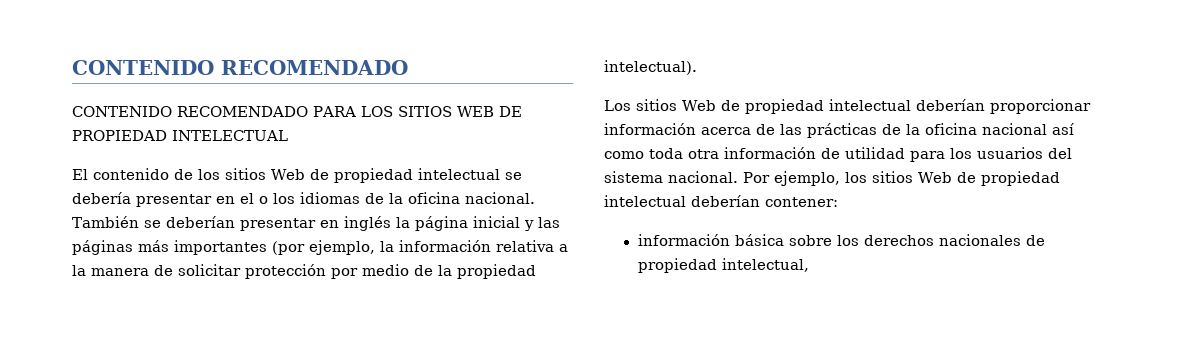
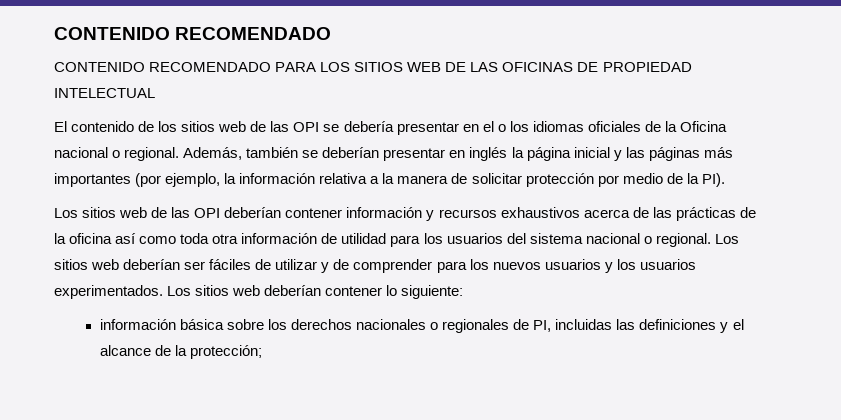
(522, 111) none -> [470,62,599,72] LAS OFICINAS DE
[271,168,500,183] Web de propiedad intelectual -> [218,121,320,132] web de las OPI
[365,192,535,204] [72,216,139,228] de la oficina nacional. También -> [587,121,727,132] [54,147,299,161] oficiales de la Oficina nacional o regional. Además, también
[457,264,536,279] [604,60,697,75] [604,99,1091,114] [604,123,696,135] propiedad intelectual). // Los sitios Web de propiedad intelectual deberían proporcionar información -> [701,173,725,187] [54,207,580,221] PI). // Los sitios web de las OPI deberían contener información y recursos exhaustivos
[982,123,1047,135] nacional -> (113, 238) none
[668,171,1060,186] [604,195,838,207] nacional. Por ejemplo, los sitios Web de propiedad intelectual deberían contener: -> [585,233,739,247] [54,259,696,273] [54,285,464,299] nacional o regional. Los sitios web deberían ser fáciles de utilizar y de comprender para los nuevos usuarios y los usuarios experimentados. Los sitios web deberían contener lo siguiente:
[1025,235,1045,246] [637,258,809,273] de propiedad intelectual, -> [430,319,744,333] [99,345,262,359] o regionales de PI, incluidas las definiciones y el alcance de la protección;

